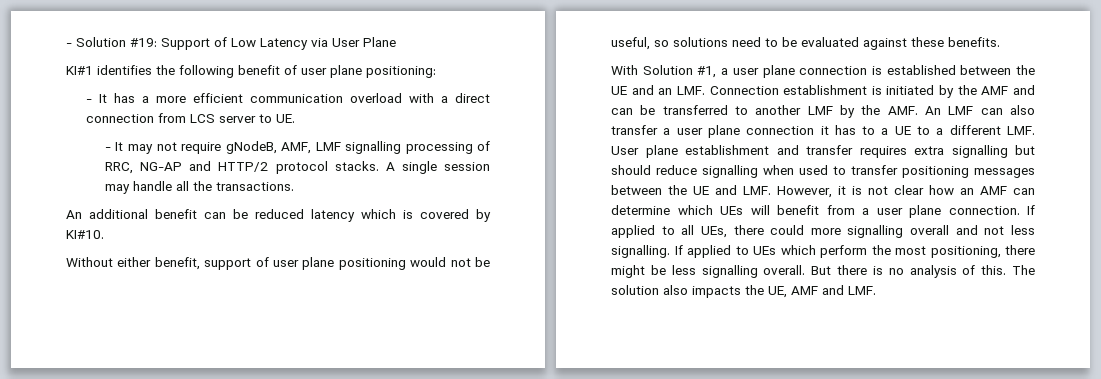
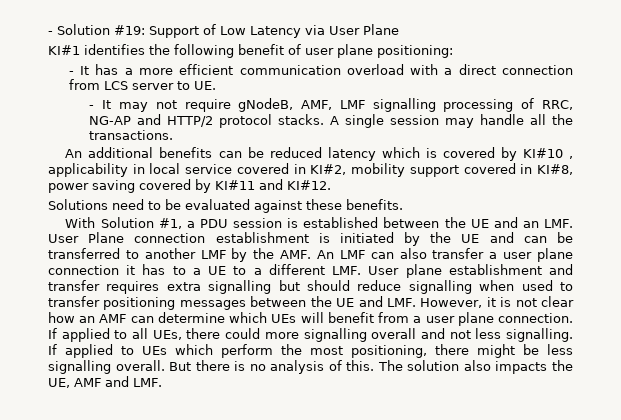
[155,209,197,219] benefit -> [159,147,213,158] benefits
[66,230,104,239] [66,257,490,270] [611,37,728,50] KI#10. // Without either benefit, support of user plane positioning would not be useful, so solutions -> [522,148,574,159] [48,163,574,177] [48,179,331,193] [48,199,108,210] KI#10 , applicability in local service covered in KI#2, mobility support covered in KI#8, power saving covered by KI#11 and KI#12. // Solutions
[732,65,868,78] user plane connection -> [199,218,283,228] PDU session
[709,86,779,95] Connection -> [48,232,206,243] User Plane connection
[981,86,1009,95] AMF -> [461,234,480,243] UE

